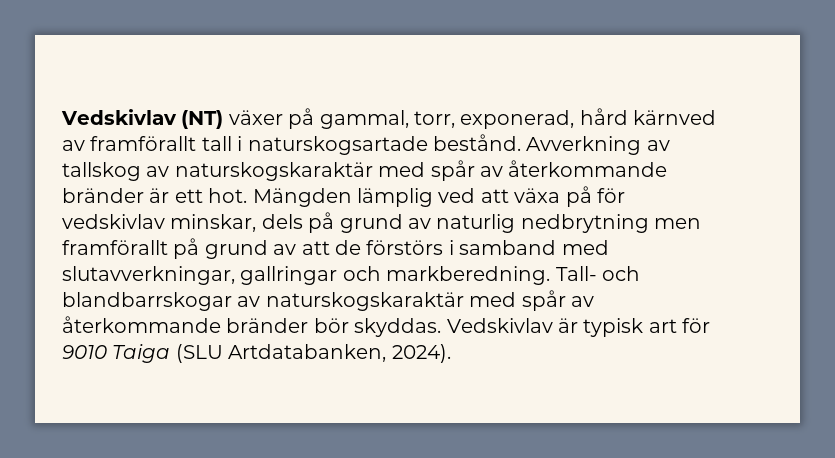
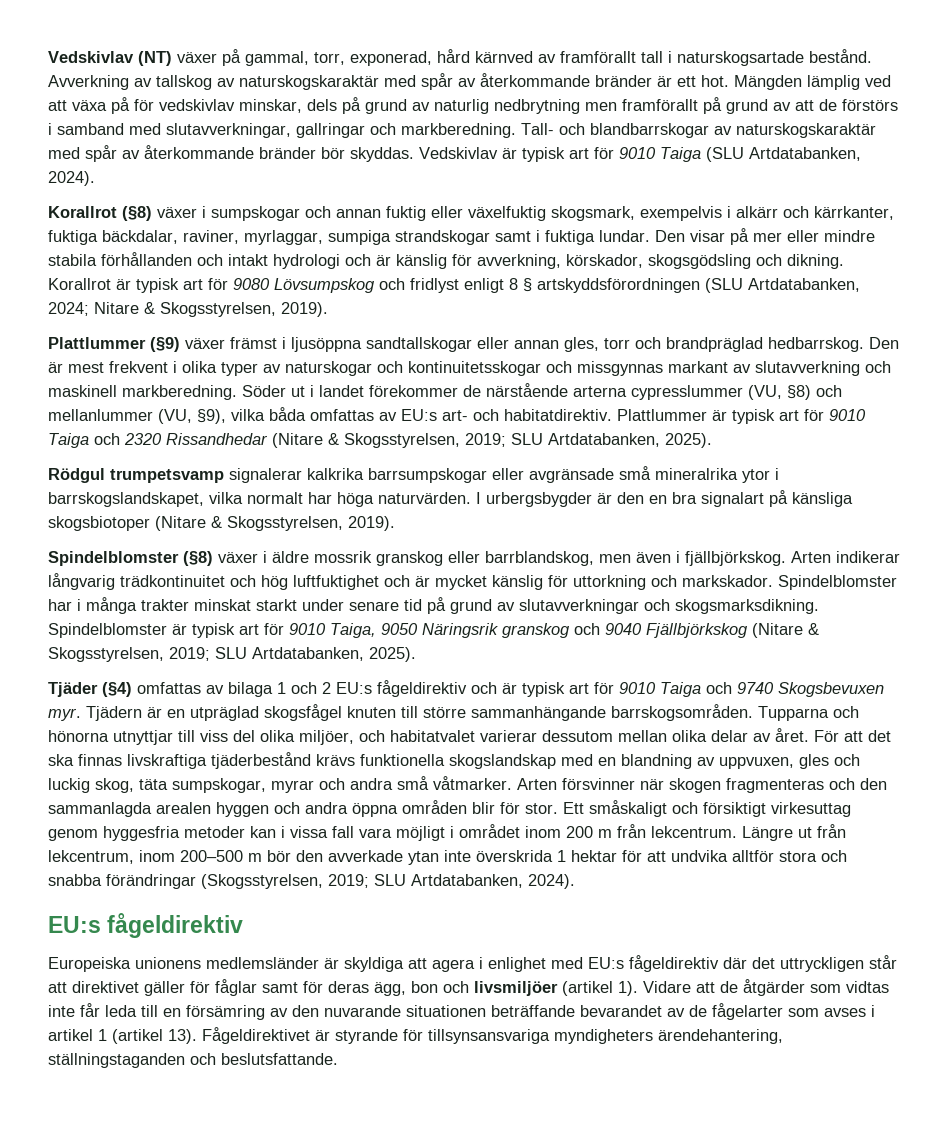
(451, 353) none -> [48,206,894,221] [48,228,875,245] [48,252,844,269] [48,278,860,293] [48,302,328,317] [48,337,899,352] [48,361,891,376] [48,383,842,400] [48,407,866,424] [48,433,712,448] [48,466,779,483] [48,490,853,507] [48,516,395,531] [48,551,900,566] [48,573,897,590] [48,597,819,614] [48,623,819,638] [48,647,416,662] [48,680,884,697] [48,704,859,721] [48,728,891,745] [48,752,860,769] [48,776,887,793] [48,800,851,817] [48,824,846,841] [48,850,847,865] [48,874,575,889] [48,913,244,938] [48,955,897,972] [48,979,889,996] [48,1003,875,1020] [48,1027,783,1044] [48,1053,338,1068] // Korallrot (§8) växer i sumpskogar och annan fuktig eller växelfuktig skogsmark, exempelvis i alkärr och kärrkanter, fuktiga bäckdalar, raviner, myrlaggar, sumpiga strandskogar samt i fuktiga lundar. Den visar på mer eller mindre stabila förhållanden och intakt hydrologi och är känslig för avverkning, körskador, skogsgödsling och dikning. Korallrot är typisk art för 9080 Lövsumpskog och fridlyst enligt 8 § artskyddsförordningen (SLU Artdatabanken, 2024; Nitare & Skogsstyrelsen, 2019). // Plattlummer (§9) växer främst i ljusöppna sandtallskogar eller annan gles, torr och brandpräglad hedbarrskog. Den är mest frekvent i olika typer av naturskogar och kontinuitetsskogar och missgynnas markant av slutavverkning och maskinell markberedning. Söder ut i landet förekommer de närstående arterna cypresslummer (VU, §8) och mellanlummer (VU, §9), vilka båda omfattas av EU:s art- och habitatdirektiv. Plattlummer är typisk art för 9010 Taiga och 2320 Rissandhedar (Nitare & Skogsstyrelsen, 2019; SLU Artdatabanken, 2025). // Rödgul trumpetsvamp signalerar kalkrika barrsumpskogar eller avgränsade små mineralrika ytor i barrskogslandskapet, vilka normalt har höga naturvärden. I urbergsbygder är den en bra signalart på känsliga skogsbiotoper (Nitare & Skogsstyrelsen, 2019). // Spindelblomster (§8) växer i äldre mossrik granskog eller barrblandskog, men även i fjällbjörkskog. Arten indikerar långvarig trädkontinuitet och hög luftfuktighet och är mycket känslig för uttorkning och markskador. Spindelblomster har i många trakter minskat starkt under senare tid på grund av slutavverkningar och skogsmarksdikning. Spindelblomster är typisk art för 9010 Taiga, 9050 Näringsrik granskog och 9040 Fjällbjörkskog (Nitare & Skogsstyrelsen, 2019; SLU Artdatabanken, 2025). // Tjäder (§4) omfattas av bilaga 1 och 2 EU:s fågeldirektiv och är typisk art för 9010 Taiga och 9740 Skogsbevuxen myr. Tjädern är en utpräglad skogsfågel knuten till större sammanhängande barrskogsområden. Tupparna och hönorna utnyttjar till viss del olika miljöer, och habitatvalet varierar dessutom mellan olika delar av året. För att det ska finnas livskraftiga tjäderbestånd krävs funktionella skogslandskap med en blandning av uppvuxen, gles och luckig skog, täta sumpskogar, myrar och andra små våtmarker. Arten försvinner när skogen fragmenteras och den sammanlagda arealen hyggen och andra öppna områden blir för stor. Ett småskaligt och försiktigt virkesuttag genom hyggesfria metoder kan i vissa fall vara möjligt i området inom 200 m från lekcentrum. Längre ut från lekcentrum, inom 200–500 m bör den avverkade ytan inte överskrida 1 hektar för att undvika alltför stora och snabba förändringar (Skogsstyrelsen, 2019; SLU Artdatabanken, 2024). // EU:s fågeldirektiv // Europeiska unionens medlemsländer är skyldiga att agera i enlighet med EU:s fågeldirektiv där det uttryckligen står att direktivet gäller för fåglar samt för deras ägg, bon och livsmiljöer (artikel 1). Vidare att de åtgärder som vidtas inte får leda till en försämring av den nuvarande situationen beträffande bevarandet av de fågelarter som avses i artikel 1 (artikel 13). Fågeldirektivet är styrande för tillsynsansvariga myndigheters ärendehantering, ställningstaganden och beslutsfattande.

